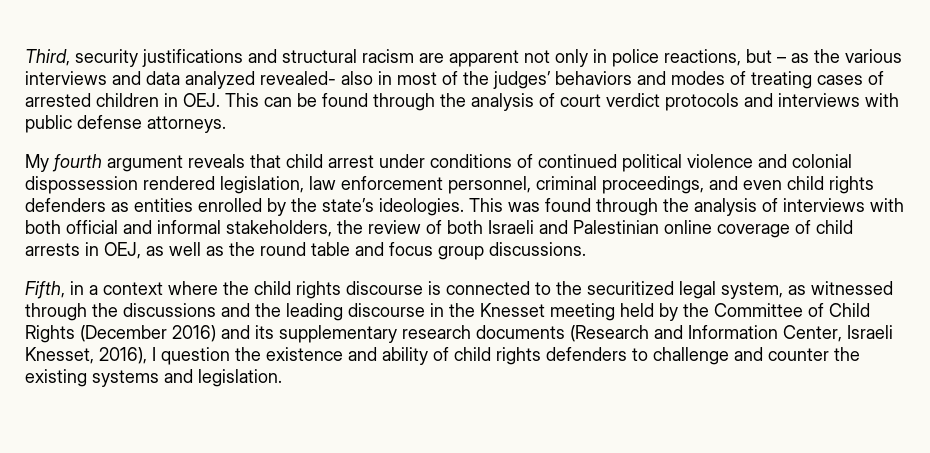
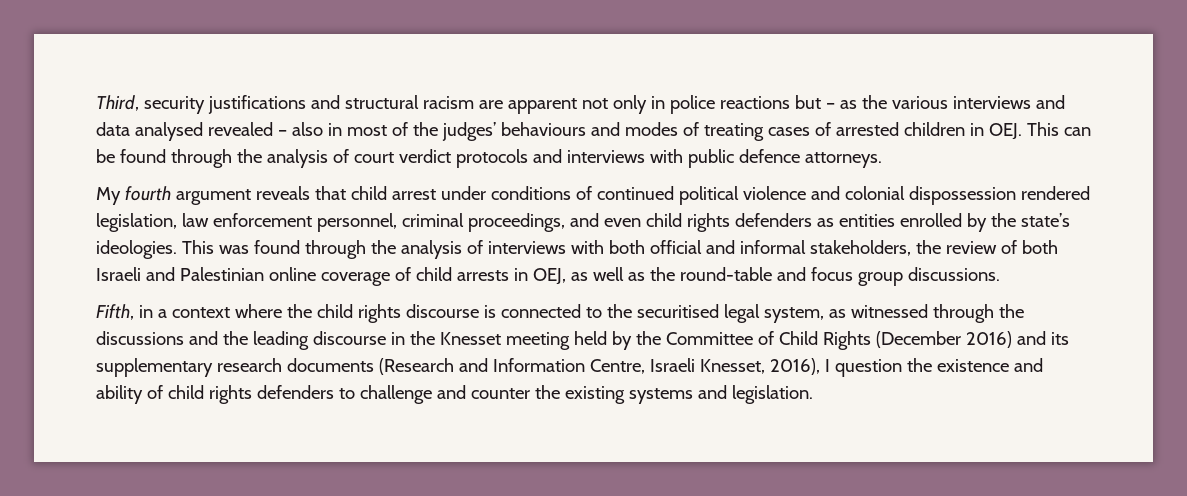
[664,49,741,66] reactions, -> [719,96,790,109] reactions
[185,71,336,89] analyzed revealed- -> [134,122,287,141] analysed revealed –
[555,71,632,85] behaviors -> [500,122,586,136] behaviours
[77,115,142,129] defense -> [738,149,800,163] defence
[260,242,350,256] round table -> [679,267,772,281] round-table
[587,281,674,295] securitized -> [636,304,719,318] securitised
[783,325,842,342] Center, -> [589,359,645,374] Centre,

